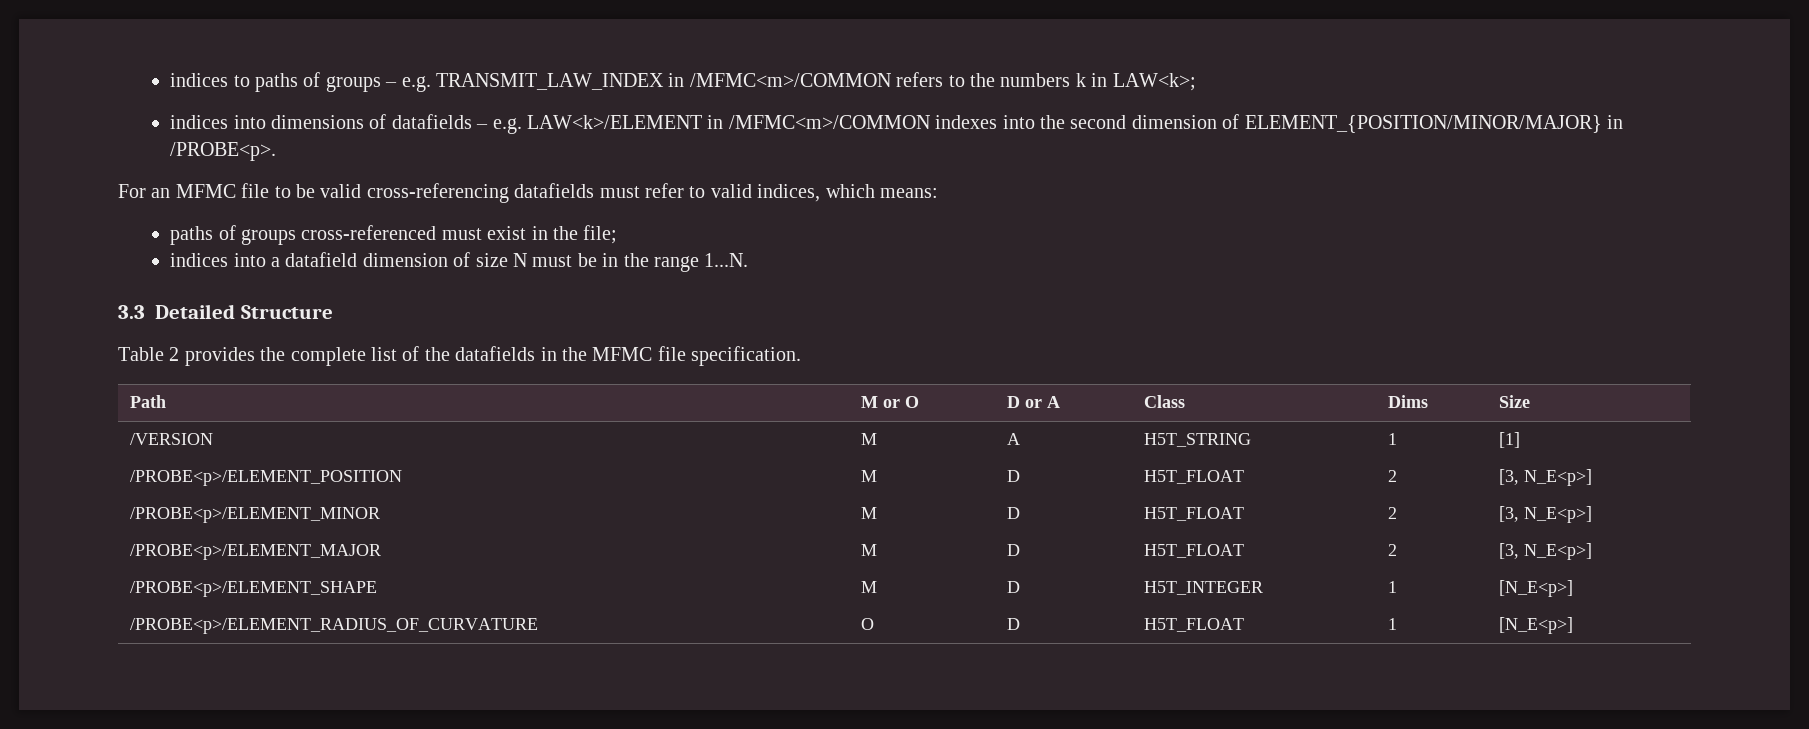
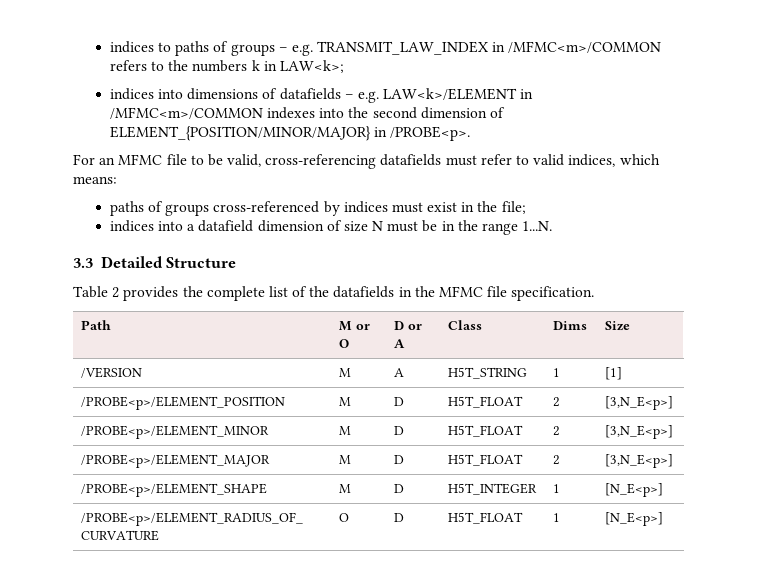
[320,184,362,198] valid -> [227,154,262,167] valid,
(437, 232) none -> [323,201,388,216] by indices
[1499,469,1593,486] [3, N_E<p>] -> [605,396,674,410] [3,N_E<p>]
[1499,506,1593,523] [3, N_E<p>] -> [605,425,674,439] [3,N_E<p>]
[1499,543,1593,560] [3, N_E<p>] -> [605,454,674,468] [3,N_E<p>]

